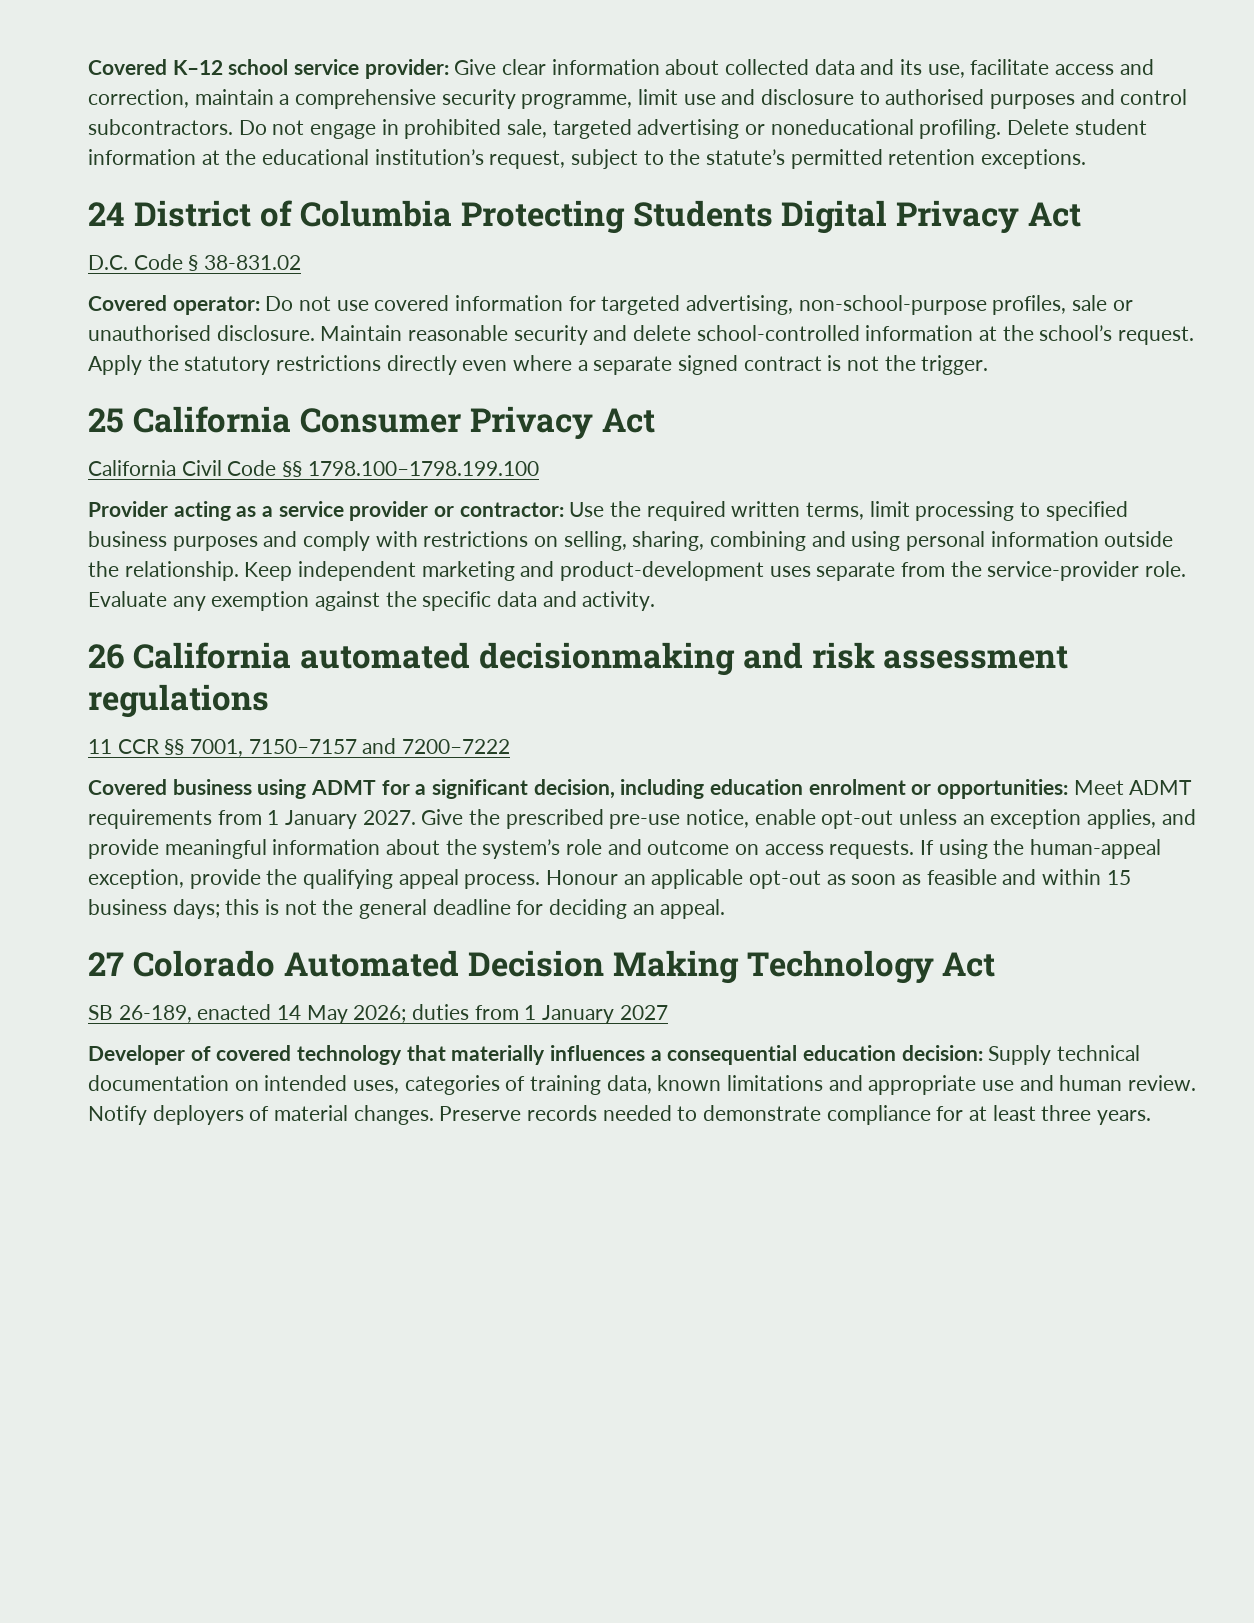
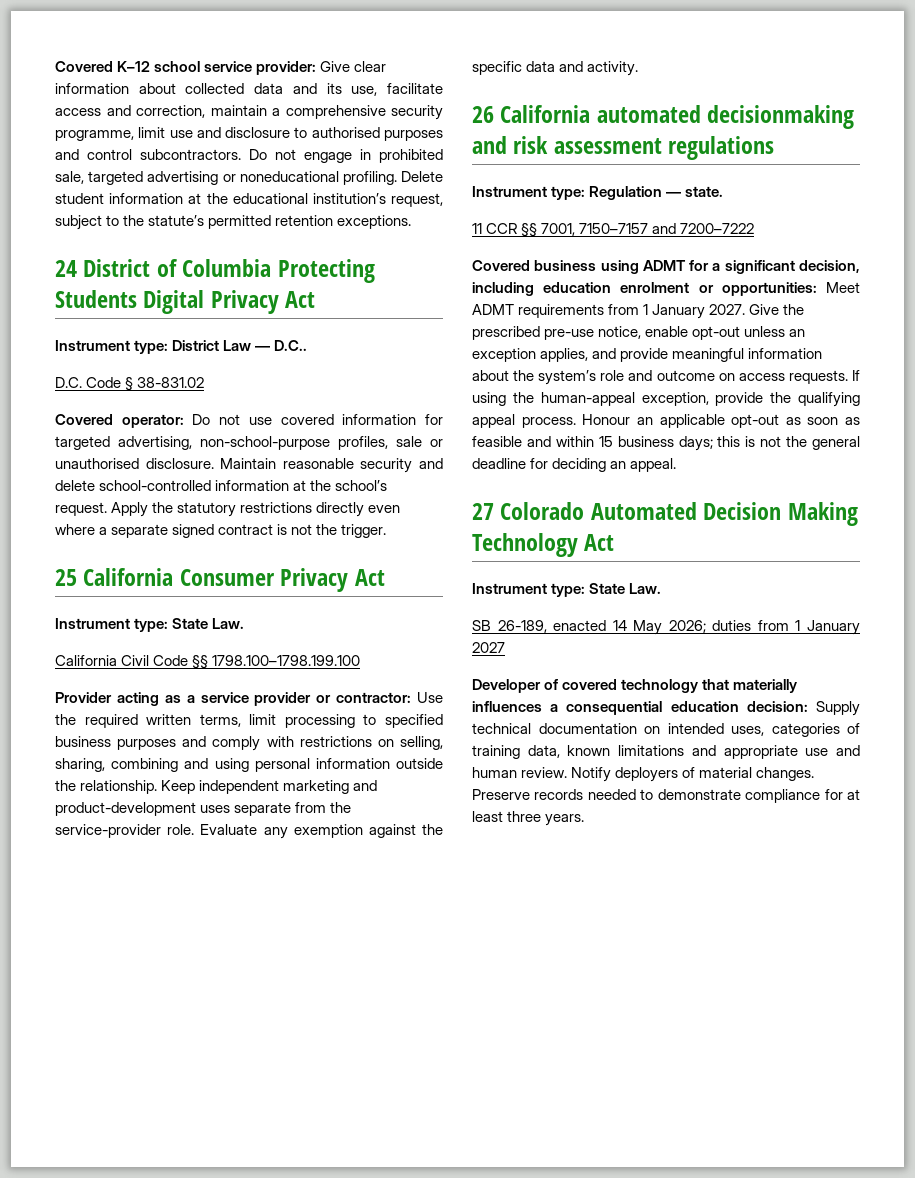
(1082, 214) none -> [55,340,308,354] // Instrument type: District Law — D.C..
(655, 420) none -> [55,618,245,632] // Instrument type: State Law.
(269, 701) none -> [472,186,724,200] // Instrument type: Regulation — state.
(996, 964) none -> [472,583,662,597] // Instrument type: State Law.

